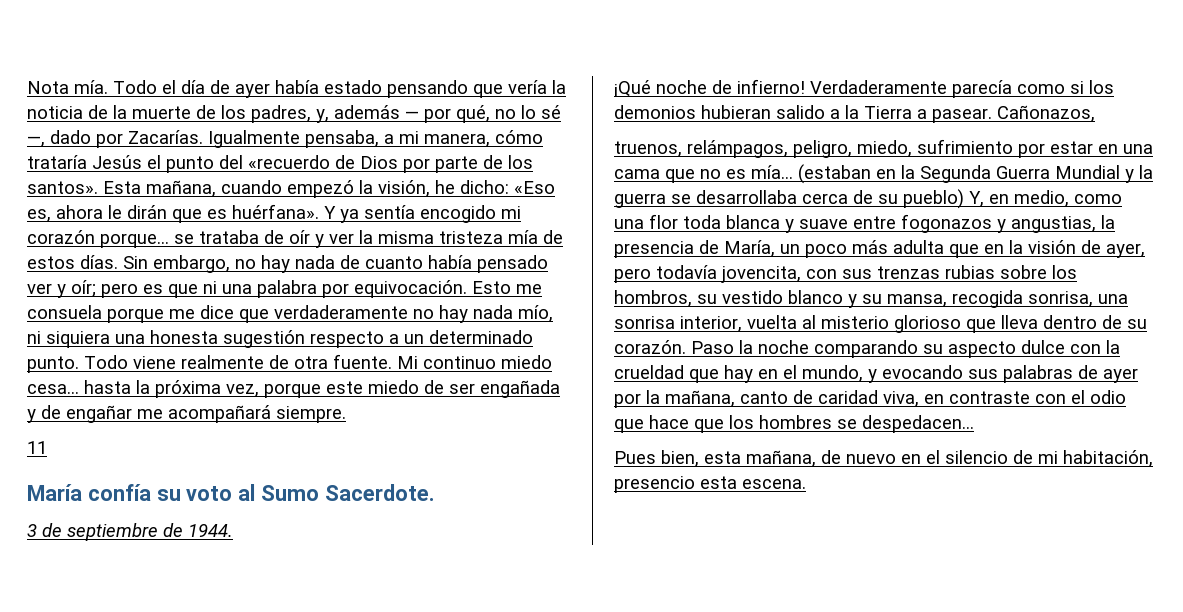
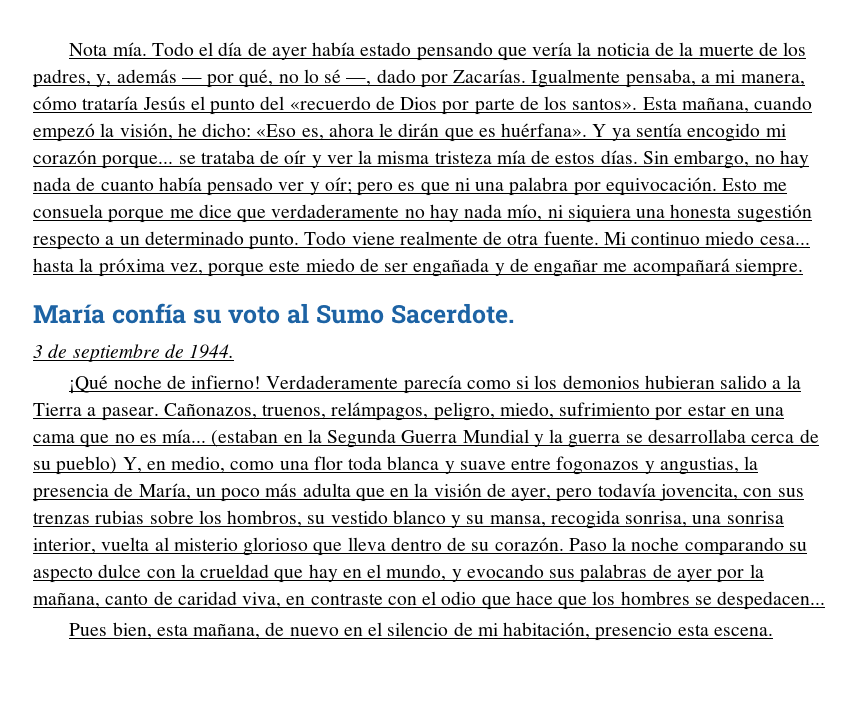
[27,441,47,454] // 11 -> (803, 268) none
(1095, 113) // -> (257, 411) none

